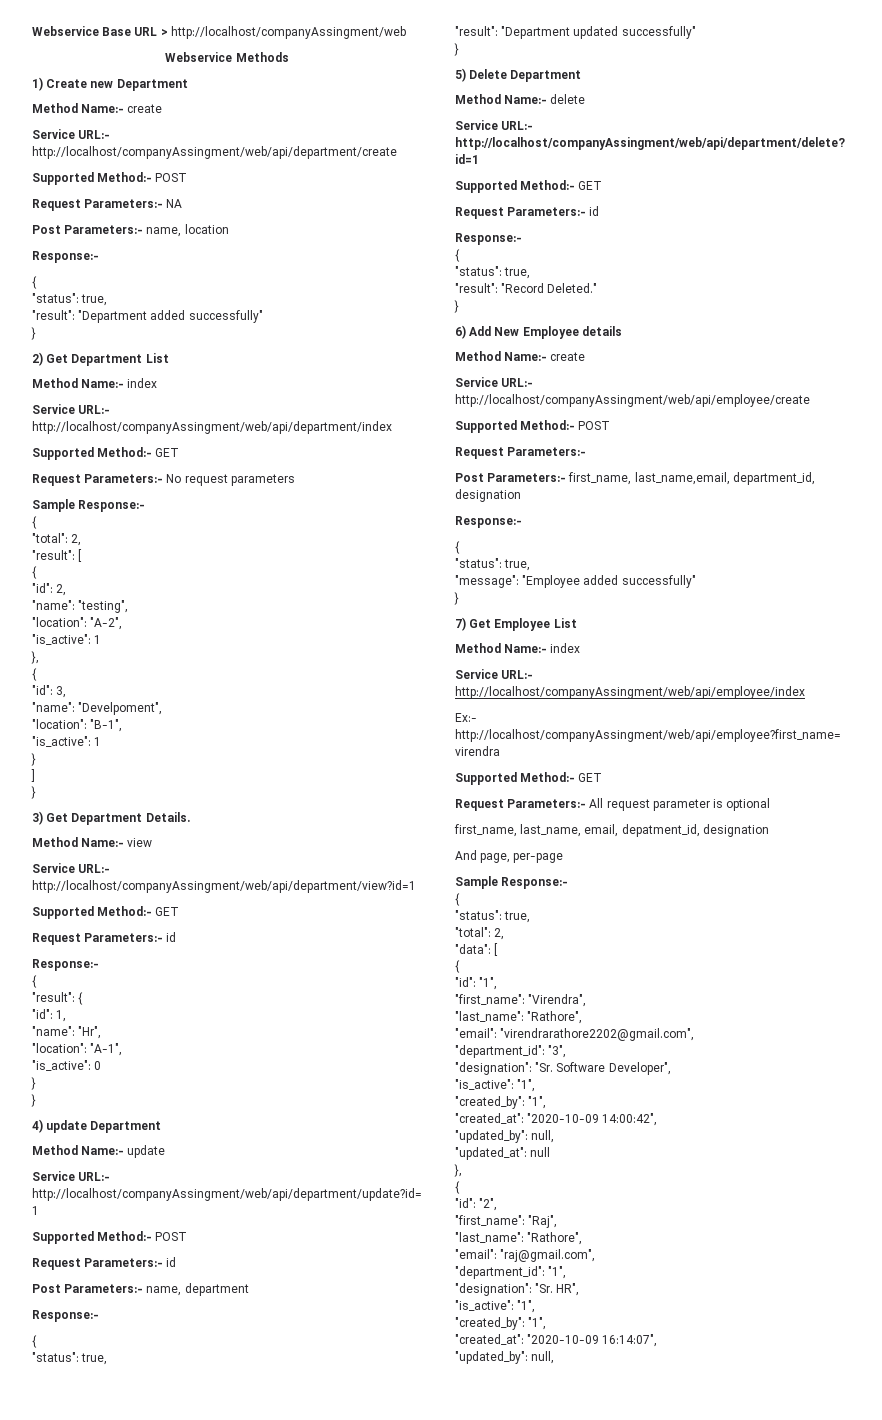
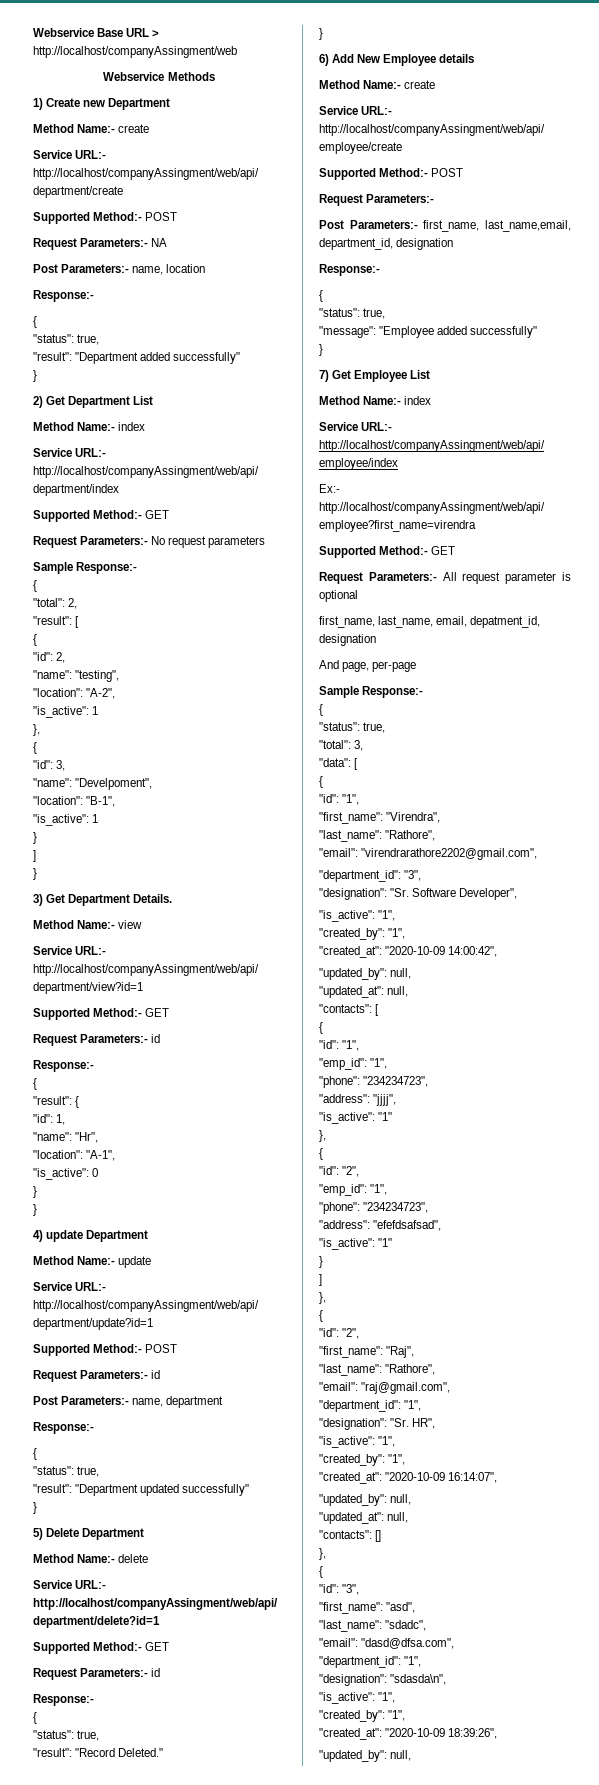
[494,928,505,940] 2, -> [354,740,364,751] 3,
[530,1147,551,1157] null -> [387,986,409,997] [319,1004,380,1016] [319,1022,323,1034] [319,1040,360,1051] [319,1058,388,1070] [319,1076,429,1088] [319,1094,397,1106] [319,1112,393,1124] [319,1130,326,1142] [319,1148,323,1160] [319,1166,360,1177] [319,1184,388,1196] [319,1202,429,1214] [319,1220,442,1231] [319,1238,393,1250] [319,1256,323,1268] [319,1274,322,1286] null, // "contacts": [ // { // "id": "1", // "emp_id": "1", // "phone": "234234723", // "address": "jjjj", // "is_active": "1" // }, // { // "id": "2", // "emp_id": "1", // "phone": "234234723", // "address": "efefdsafsad", // "is_active": "1" // } // ]
(555, 1357) none -> [319,1512,409,1524] [319,1530,382,1542] [319,1548,326,1560] [319,1566,323,1578] [319,1584,360,1595] [319,1602,416,1614] [319,1620,427,1632] [319,1638,455,1649] [319,1656,422,1668] [319,1674,447,1686] [319,1692,396,1704] [319,1710,406,1722] [319,1728,498,1740] [319,1750,412,1762] // "updated_at": null, // "contacts": [] // }, // { // "id": "3", // "first_name": "asd", // "last_name": "sdadc", // "email": "dasd@dfsa.com", // "department_id": "1", // "designation": "sdasda\n", // "is_active": "1", // "created_by": "1", // "created_at": "2020-10-09 18:39:26", // "updated_by": null,

